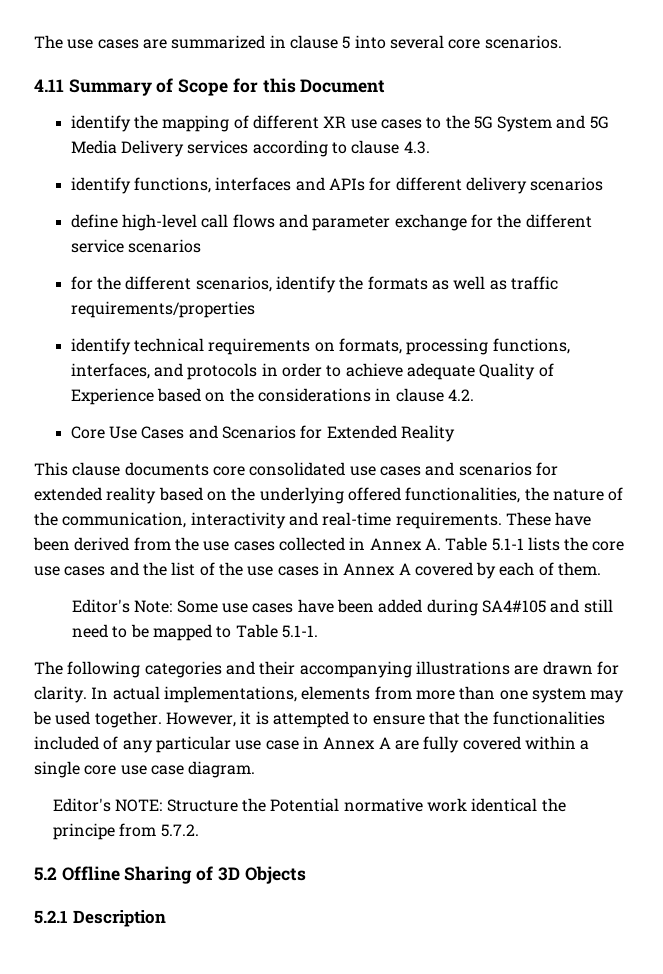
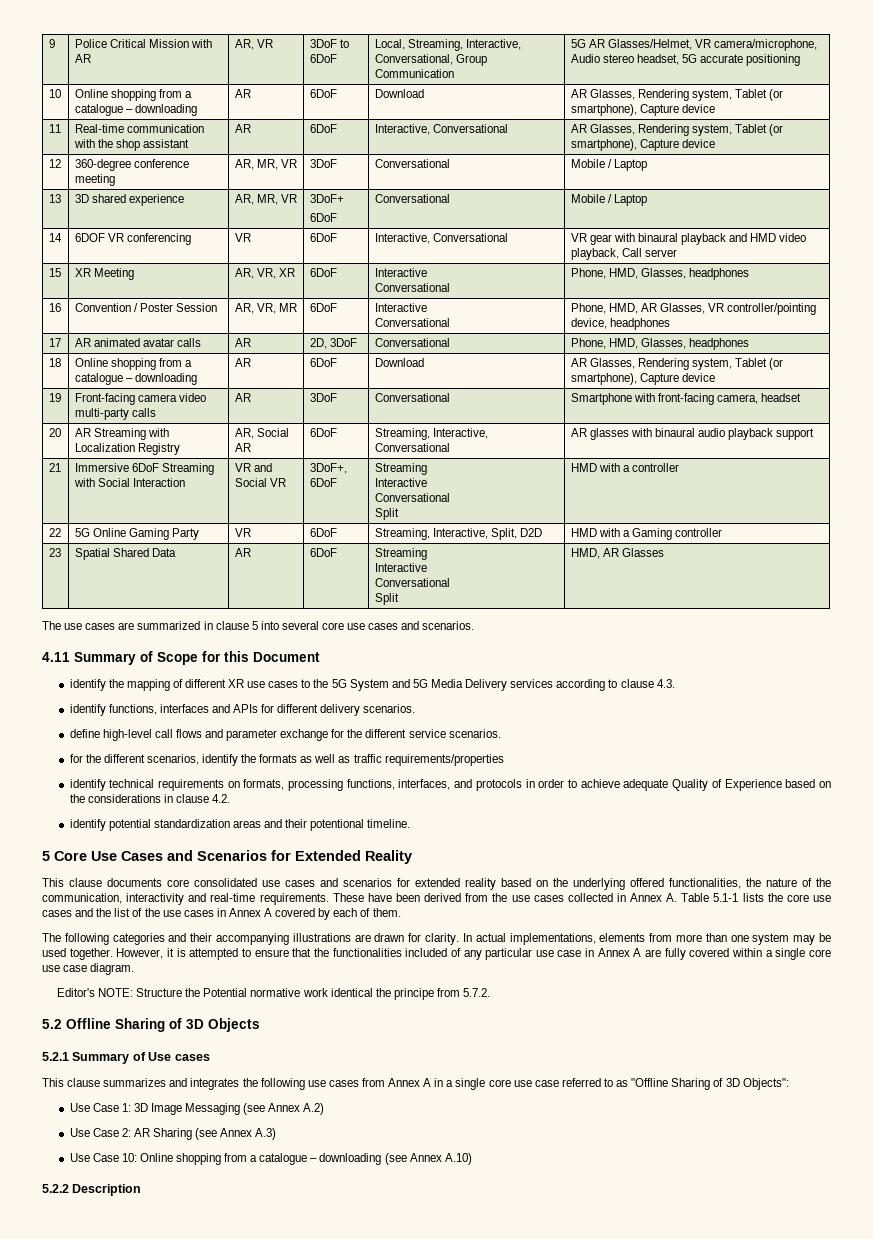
(34, 42) none -> [48,39,55,48] [74,39,212,48] [74,54,91,63] [234,39,273,50] [309,39,349,48] [309,54,337,63] [374,39,521,51] [374,54,487,66] [374,69,454,78] [570,39,818,51] [570,54,801,66] [48,89,61,98] [74,89,192,101] [74,104,197,116] [234,89,251,98] [309,89,337,98] [374,89,424,98] [570,89,784,101] [570,104,715,116] [48,124,61,133] [74,124,204,133] [73,139,189,151] [234,124,251,133] [309,124,337,133] [374,124,508,135] [570,124,784,136] [570,139,715,151] [48,159,61,168] [74,159,189,171] [74,174,115,186] [234,159,297,170] [309,159,337,168] [374,159,450,168] [570,159,647,171] [48,194,61,203] [74,194,184,206] [234,194,297,205] [309,194,344,203] [309,213,337,222] [374,194,450,203] [570,194,647,206] [48,233,62,242] [74,233,191,245] [234,233,251,242] [309,233,337,242] [374,233,508,244] [570,233,807,245] [570,248,677,260] [48,268,61,277] [74,268,134,280] [234,268,295,279] [309,268,337,277] [374,268,427,277] [374,283,450,292] [570,268,749,280] [48,303,61,312] [74,303,217,312] [234,303,297,314] [309,303,337,312] [374,303,427,312] [374,318,450,327] [570,303,817,315] [570,318,670,330] [48,338,61,347] [74,338,201,347] [234,338,251,347] [309,338,357,349] [374,338,450,347] [570,338,749,350] [48,358,61,367] [74,358,192,370] [74,373,197,385] [234,358,251,367] [309,358,337,367] [374,358,424,367] [570,358,784,370] [570,373,715,385] [48,393,61,402] [74,393,206,405] [74,408,156,420] [234,393,251,402] [309,393,337,402] [374,393,450,402] [570,393,802,405] [48,428,61,437] [74,428,169,440] [74,443,180,455] [234,428,289,439] [234,443,251,452] [309,428,337,437] [374,428,488,440] [374,443,450,452] [570,428,815,440] [48,463,61,472] [74,463,214,475] [73,478,185,487] [234,463,272,472] [234,478,286,487] [309,463,347,474] [309,478,337,487] [374,463,427,475] [374,478,427,487] [374,493,450,502] [374,508,399,520] [570,463,679,472] [48,528,61,537] [74,528,199,540] [234,528,251,537] [309,528,337,537] [374,528,542,540] [570,528,723,540] [48,548,61,557] [74,548,176,560] [234,548,251,557] [309,548,337,557] [374,548,427,560] [374,563,427,572] [374,578,450,587] [374,593,399,605] [570,548,664,559] 9 | Police Critical Mission with AR | AR, VR | 3DoF to 6DoF | Local, Streaming, Interactive, Conversational, Group Communication | 5G AR Glasses/Helmet, VR camera/microphone, Audio stereo headset, 5G accurate positioning // 10 | Online shopping from a catalogue – downloading | AR | 6DoF | Download | AR Glasses, Rendering system, Tablet (or smartphone), Capture device // 11 | Real-time communication with the shop assistant | AR | 6DoF | Interactive, Conversational | AR Glasses, Rendering system, Tablet (or smartphone), Capture device // 12 | 360-degree conference meeting | AR, MR, VR | 3DoF | Conversational | Mobile / Laptop // 13 | 3D shared experience | AR, MR, VR | 3DoF+ // 6DoF | Conversational | Mobile / Laptop // 14 | 6DOF VR conferencing | VR | 6DoF | Interactive, Conversational | VR gear with binaural playback and HMD video playback, Call server // 15 | XR Meeting | AR, VR, XR | 6DoF | Interactive // Conversational | Phone, HMD, Glasses, headphones // 16 | Convention / Poster Session | AR, VR, MR | 6DoF | Interactive // Conversational | Phone, HMD, AR Glasses, VR controller/pointing device, headphones // 17 | AR animated avatar calls | AR | 2D, 3DoF | Conversational | Phone, HMD, Glasses, headphones // 18 | Online shopping from a catalogue – downloading | AR | 6DoF | Download | AR Glasses, Rendering system, Tablet (or smartphone), Capture device // 19 | Front-facing camera video multi-party calls | AR | 3DoF | Conversational | Smartphone with front-facing camera, headset // 20 | AR Streaming with Localization Registry | AR, Social AR | 6DoF | Streaming, Interactive, Conversational | AR glasses with binaural audio playback support // 21 | Immersive 6DoF Streaming with Social Interaction | VR and Social VR | 3DoF+, 6DoF | Streaming // Interactive // Conversational // Split | HMD with a controller // 22 | 5G Online Gaming Party | VR | 6DoF | Streaming, Interactive, Split, D2D | HMD with a Gaming controller // 23 | Spatial Shared Data | AR | 6DoF | Streaming // Interactive // Conversational // Split | HMD, AR Glasses //
(481, 44) none -> [347,621,420,630] use cases and
[530,177,604,191] scenarios -> [363,704,416,713] scenarios.
[127,239,201,253] scenarios -> [448,729,501,738] scenarios.
(474, 395) none -> [69,819,411,831] [42,851,50,861] identify potential standardization areas and their potentional timeline. // 5
[72,599,613,616] [72,624,319,641] // Editor's Note: Some use cases have been added during SA4#105 and still need to be mapped to Table 5.1-1. -> (401, 912) none
(68, 917) none -> [72,1052,210,1064] [42,1078,789,1090] [69,1103,325,1115] [69,1128,277,1140] [69,1153,472,1165] [42,1184,69,1193] Summary of Use cases // This clause summarizes and integrates the following use cases from Annex A in a single core use case referred to as "Offline Sharing of 3D Objects": // Use Case 1: 3D Image Messaging (see Annex A.2) // Use Case 2: AR Sharing (see Annex A.3) // Use Case 10: Online shopping from a catalogue – downloading (see Annex A.10) // 5.2.2

